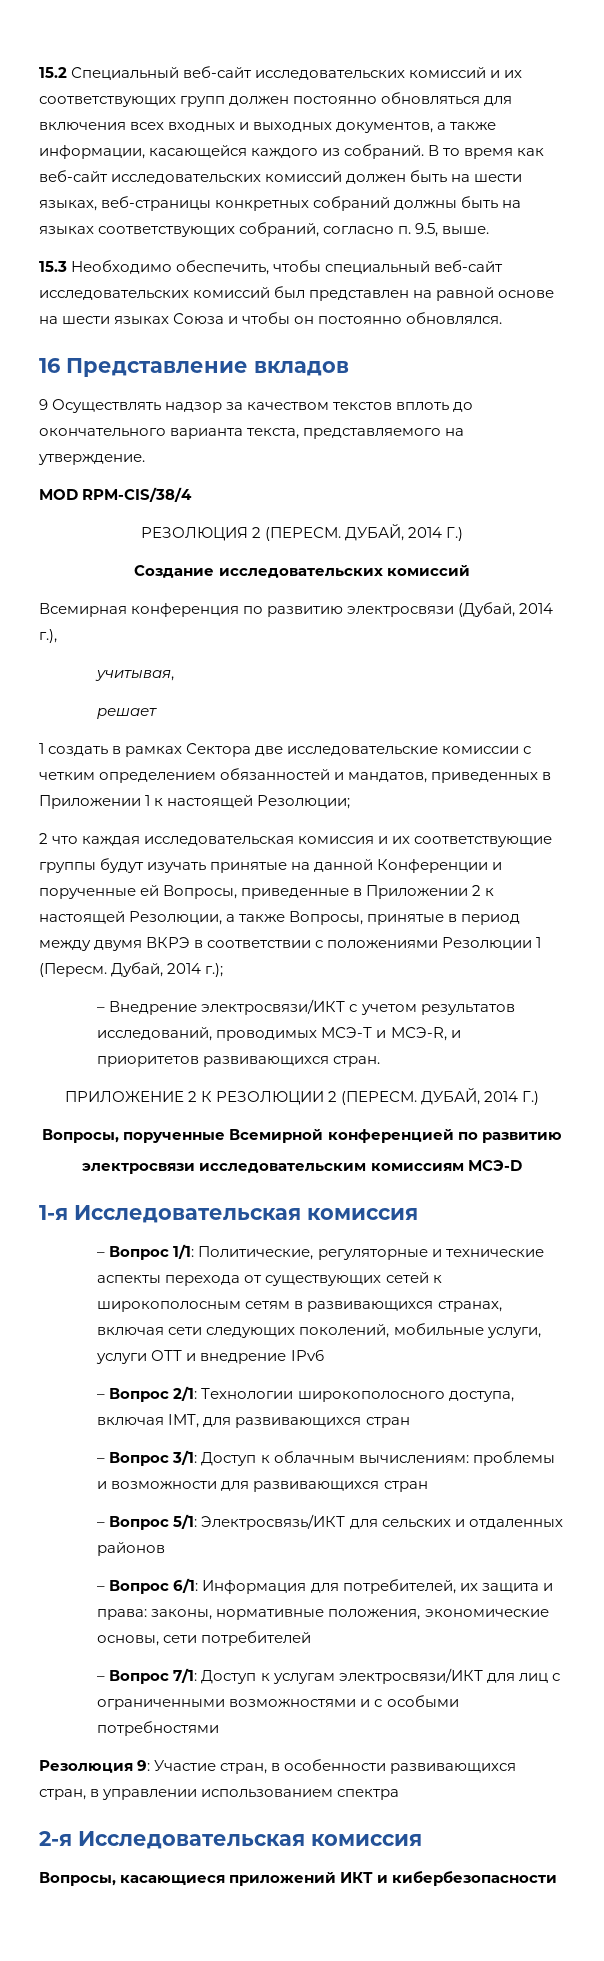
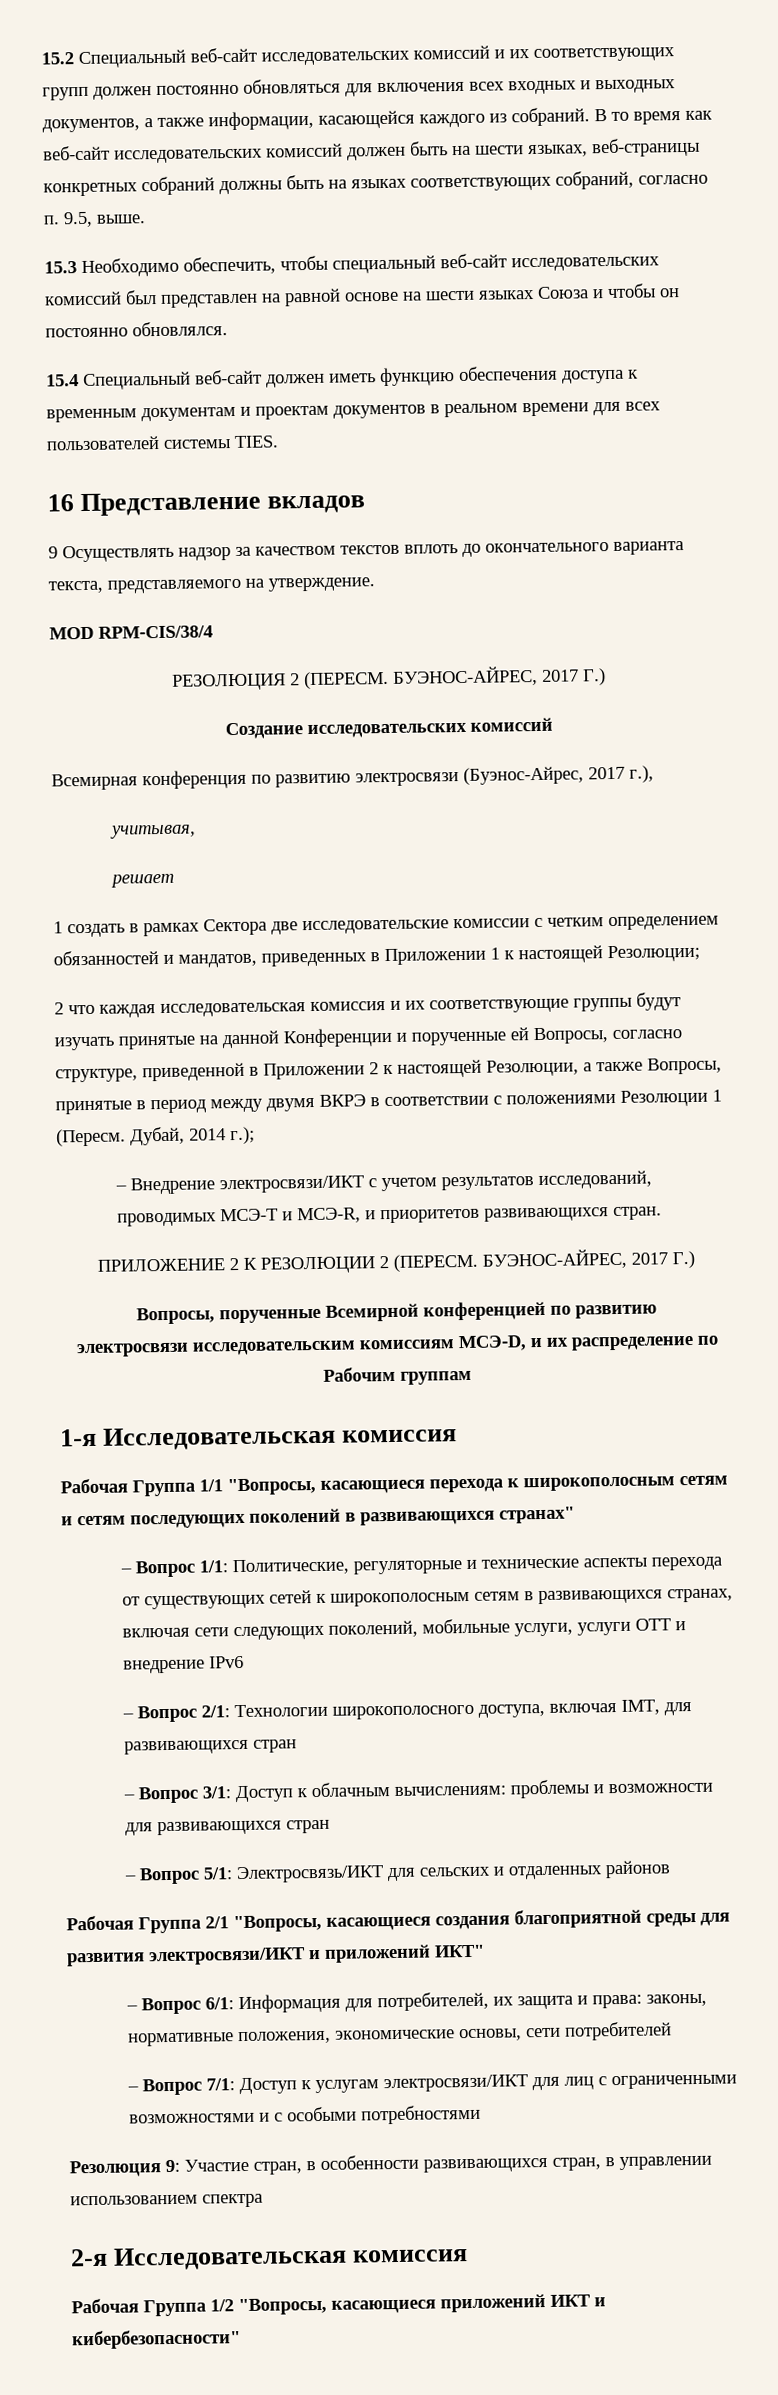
(503, 318) none -> [46,365,638,390] [46,401,661,423] [46,435,279,451] // 15.4 Специальный веб-сайт должен иметь функцию обеспечения доступа к временным документам и проектам документов в реальном времени для всех пользователей системы TIES.
[345,524,443,541] ДУБАЙ, 2014 -> [391,665,579,687] БУЭНОС-АЙРЕС, 2017
[458,602,554,617] (Дубай, 2014 -> [463,766,625,785] (Буэнос-Айрес, 2017
[241,888,350,899] приведенные -> [612,1029,682,1040] [55,1062,245,1083] согласно структуре, приведенной
[421,1088,519,1105] ДУБАЙ, 2014 -> [481,1248,668,1270] БУЭНОС-АЙРЕС, 2017
[467,1160,522,1171] [39,1205,418,1223] МСЭ-D // 1-я Исследовательская комиссия -> [457,1335,718,1352] [323,1366,472,1385] [60,1425,458,1451] [60,1475,728,1497] [61,1506,575,1529] МСЭ-D, и их распределение по Рабочим группам // 1-я Исследовательская комиссия // Рабочая Группа 1/1 "Вопросы, касающиеся перехода к широкополосным сетям и сетям последующих поколений в развивающихся странах"
(166, 1549) none -> [66,1908,730,1934] [66,1944,485,1967] // Рабочая Группа 2/1 "Вопросы, касающиеся создания благоприятной среды для развития электросвязи/ИКТ и приложений ИКТ"
[39,1872,116,1886] Вопросы, -> [71,2297,327,2317] Рабочая Группа 1/2 "Вопросы,
[392,1871,558,1886] кибербезопасности -> [72,2329,241,2350] кибербезопасности"

